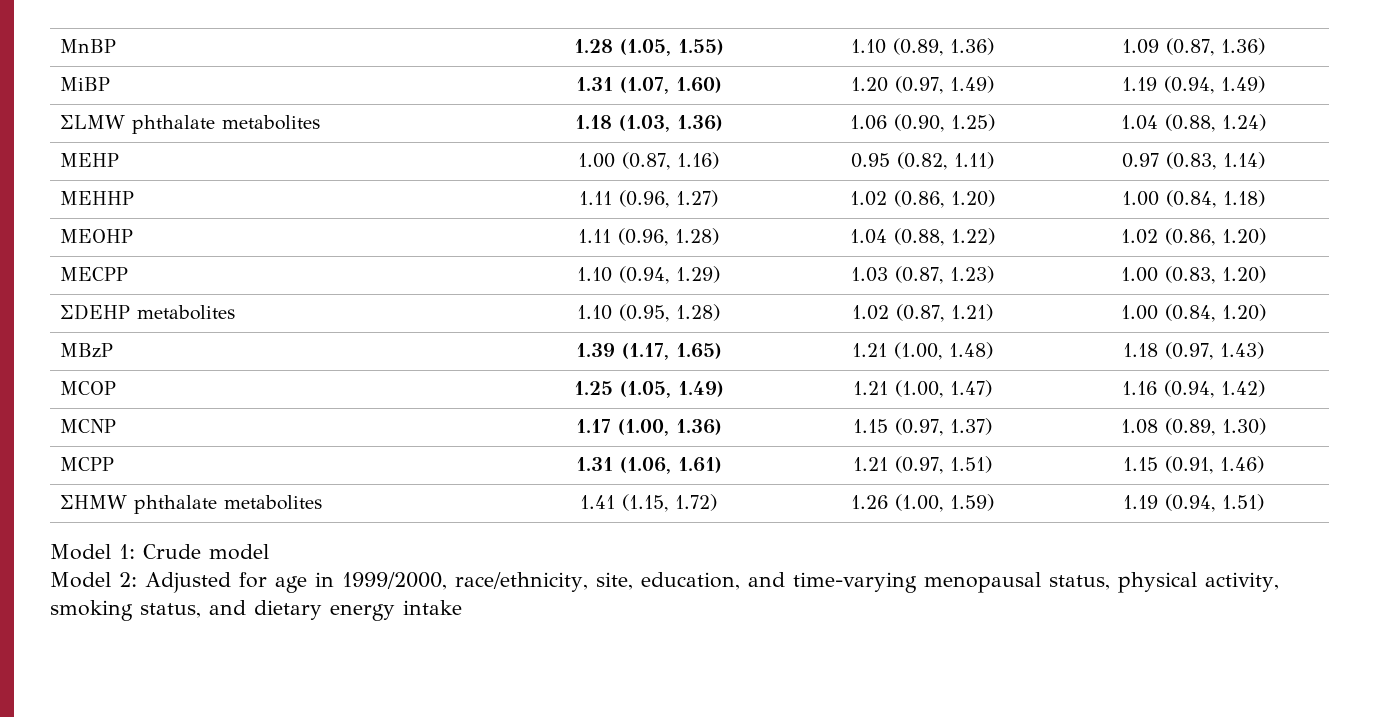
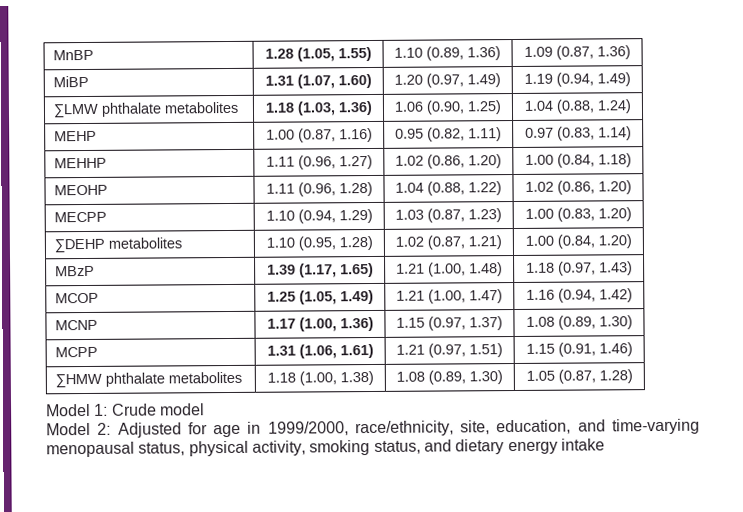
[580,494,717,512] [851,494,994,512] [1122,494,1264,512] 1.41 (1.15, 1.72) | 1.26 (1.00, 1.59) | 1.19 (0.94, 1.51) -> [266,370,374,386] [396,370,504,385] [525,369,633,384] 1.18 (1.00, 1.38) | 1.08 (0.89, 1.30) | 1.05 (0.87, 1.28)

